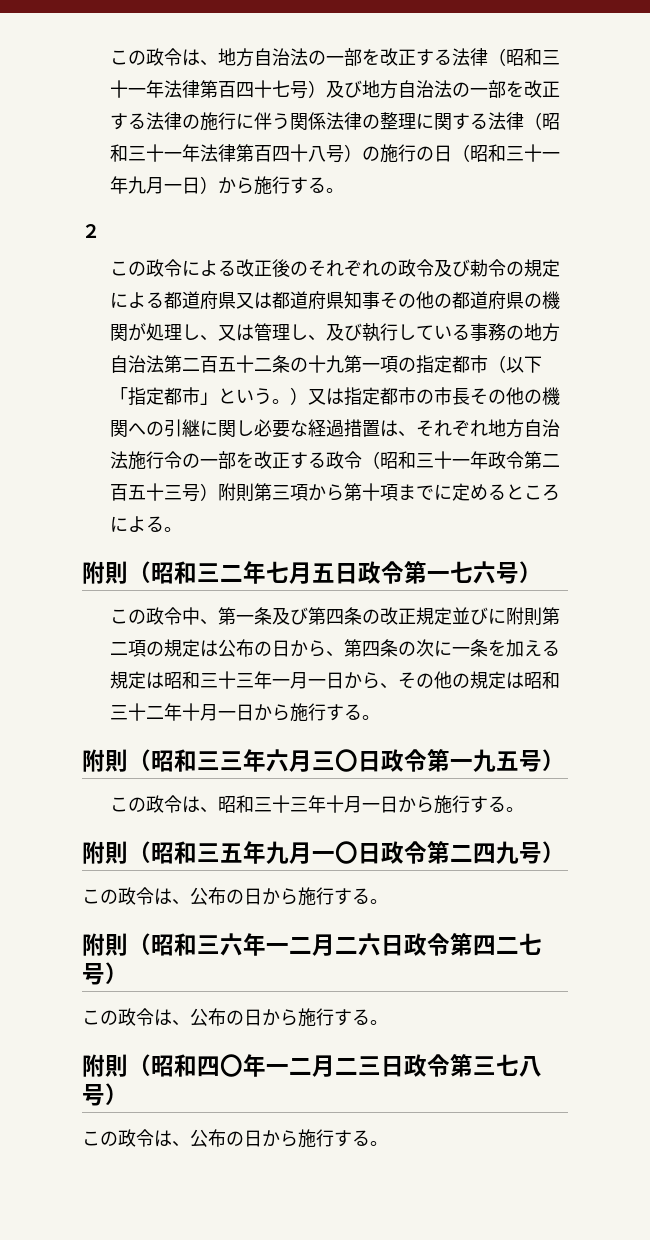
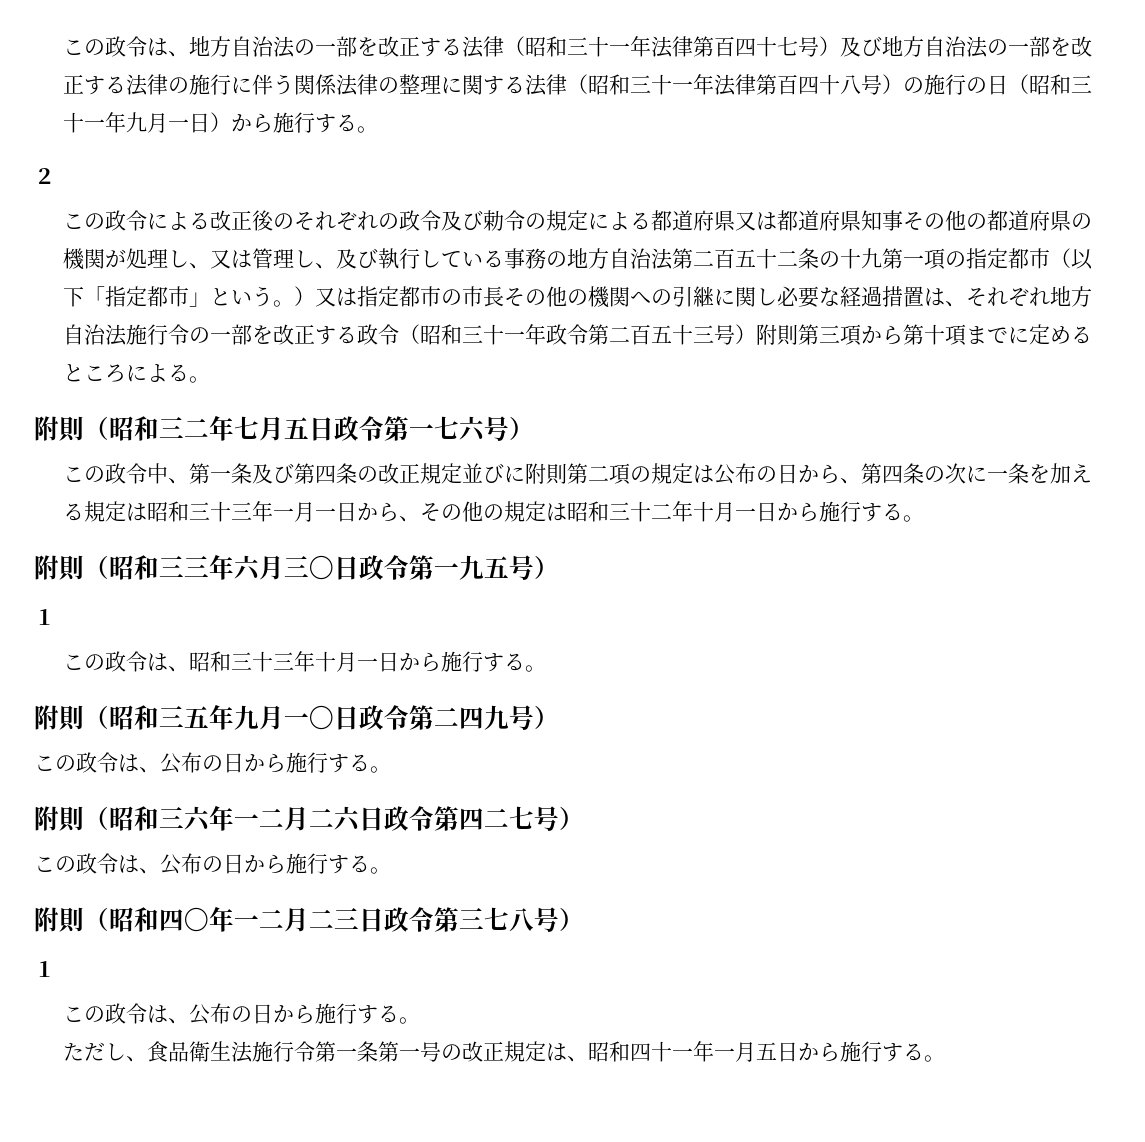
(565, 760) none -> [34,609,55,625] // １
[82,1129,388,1148] // この政令は、公布の日から施行する。 -> [34,961,55,977] [62,1003,420,1025] [62,1041,945,1063] // １ // この政令は、公布の日から施行する。 // ただし、食品衛生法施行令第一条第一号の改正規定は、昭和四十一年一月五日から施行する。

